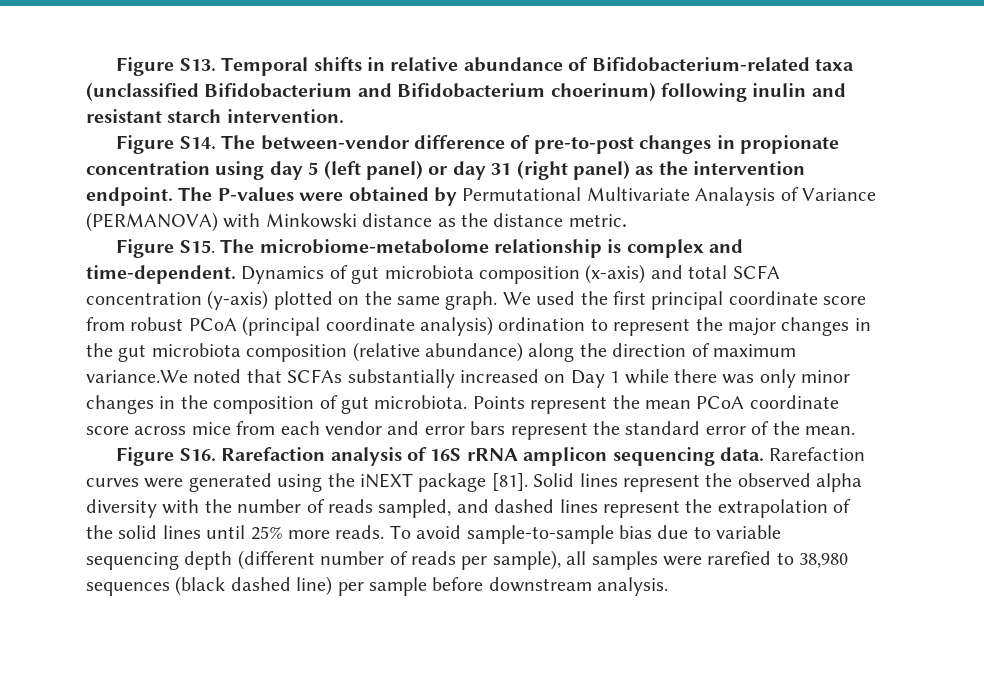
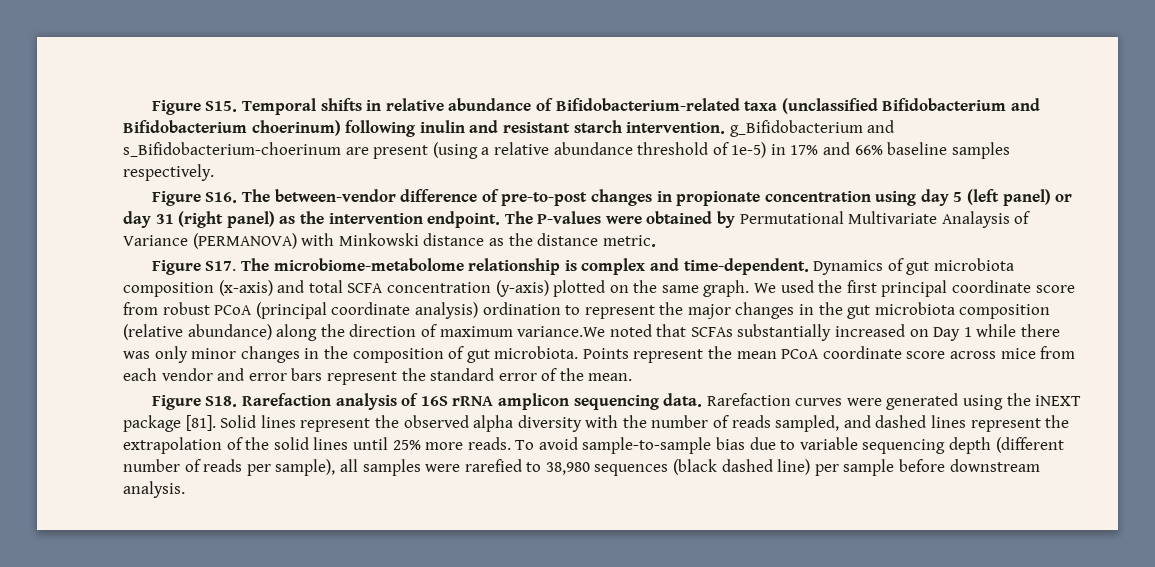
[116,57,216,76] Figure S13. -> [151,100,238,115] Figure S15.
[116,135,216,154] // Figure S14. -> [729,120,895,137] [123,142,1010,159] [123,164,214,181] [151,191,238,206] g_Bifidobacterium and s_Bifidobacterium-choerinum are present (using a relative abundance threshold of 1e-5) in 17% and 66% baseline samples respectively. // Figure S16.
[179,240,215,253] S15. -> [205,261,237,271] S17.
[179,448,216,461] S16. -> [205,396,238,407] S18.

